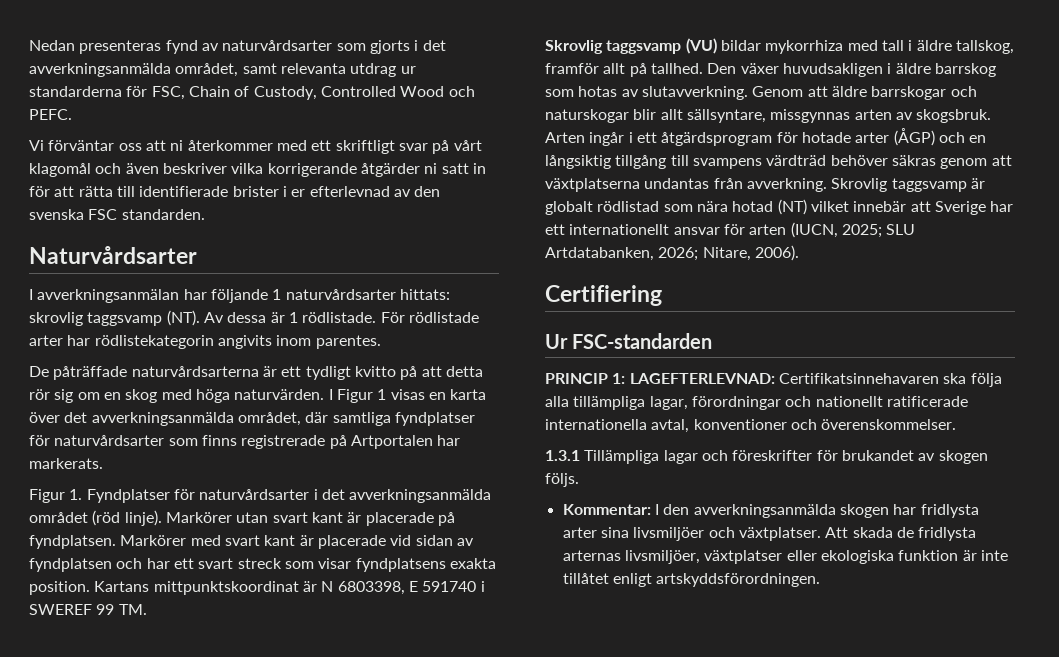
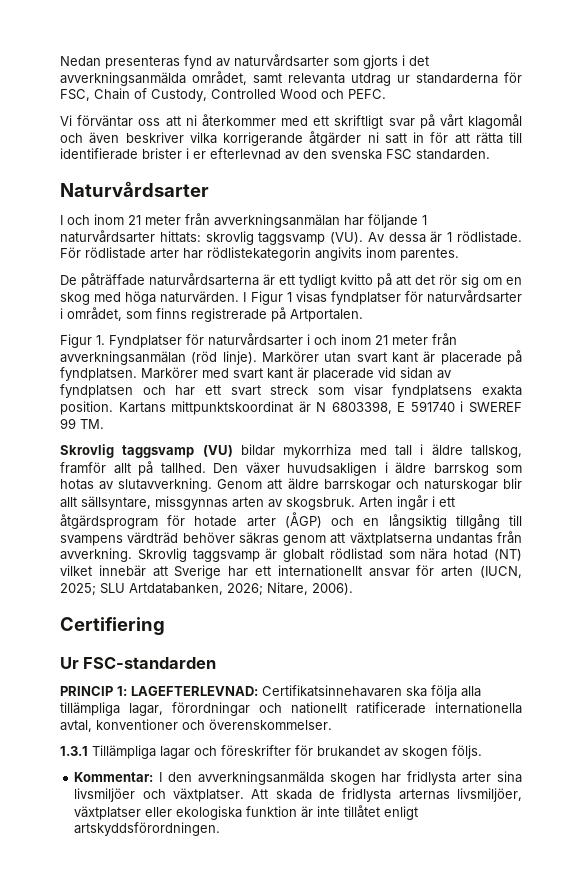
(33, 294) none -> [67,213,210,226] och inom 21 meter från
[166,310,200,326] (NT). -> [330,232,364,244] (VU).
[445,366,483,377] detta -> [415,275,435,285] det
[428,389,487,400] [29,412,391,426] en karta över det avverkningsanmälda området, där samtliga -> (327, 297) none
(165, 440) none -> [60,307,122,321] i området,
[350,435,461,449] [29,458,103,469] Artportalen har markerats. -> [290,309,363,322] Artportalen.
[321,489,492,503] [29,512,88,523] det avverkningsanmälda området -> [314,333,457,346] [60,351,186,365] och inom 21 meter från avverkningsanmälan

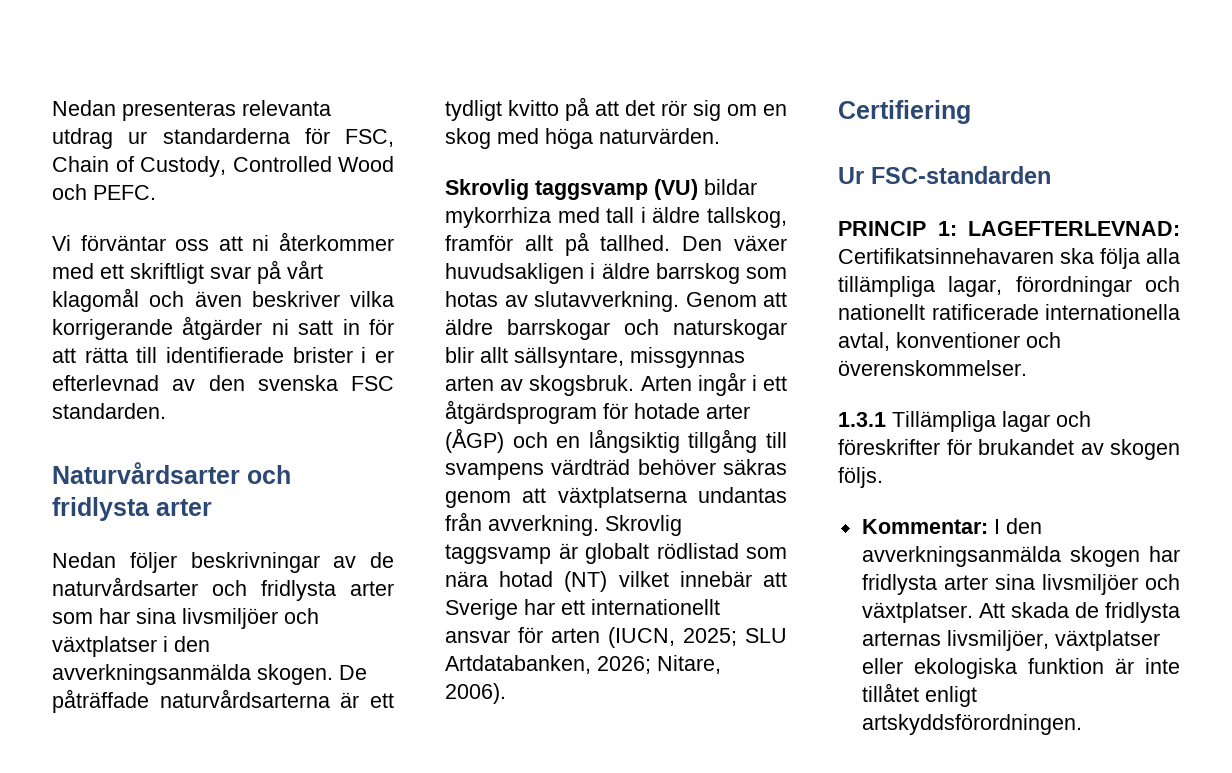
[184,54,429,69] [60,71,282,86] fynd av naturvårdsarter som gjorts i det avverkningsanmälda området, samt -> (236, 111) none
[60,213,427,228] [60,230,522,245] [60,247,459,261] // I och inom 21 meter från avverkningsanmälan har följande 1 naturvårdsarter hittats: skrovlig taggsvamp (VU). Av dessa är 1 rödlistade. För rödlistade arter har rödlistekategorin angivits inom parentes. // -> [247,465,291,484] [52,497,212,521] [52,552,394,573] [52,577,394,601] [52,608,319,629] [52,636,210,657] [52,664,333,685] och fridlysta arter // Nedan följer beskrivningar av de naturvårdsarter och fridlysta arter som har sina livsmiljöer och växtplatser i den avverkningsanmälda skogen.
[243,290,522,305] [60,307,363,322] [60,333,457,348] [60,350,522,365] [60,367,451,381] [60,384,522,398] [60,401,522,415] [60,418,104,429] I Figur 1 visas fyndplatser för naturvårdsarter i området, som finns registrerade på Artportalen. // Figur 1. Fyndplatser för naturvårdsarter i och inom 21 meter från avverkningsanmälan (röd linje). Markörer utan svart kant är placerade på fyndplatsen. Markörer med svart kant är placerade vid sidan av fyndplatsen och har ett svart streck som visar fyndplatsens exakta position. Kartans mittpunktskoordinat är N 6803398, E 591740 i SWEREF 99 TM. -> (720, 136) none

